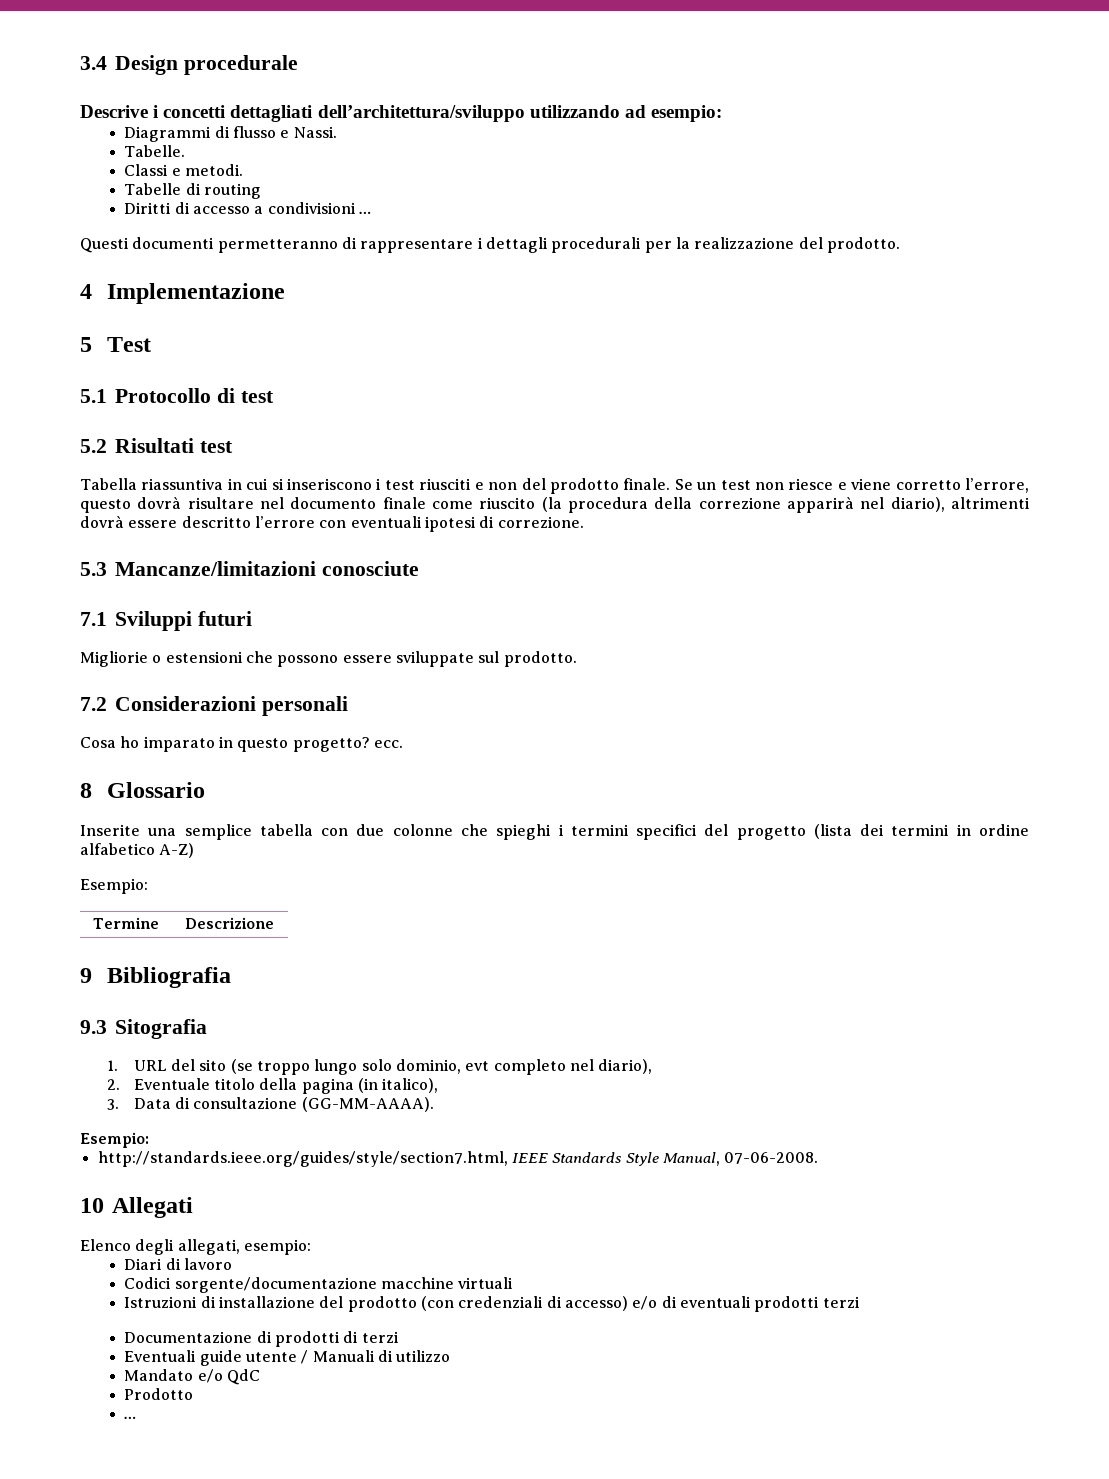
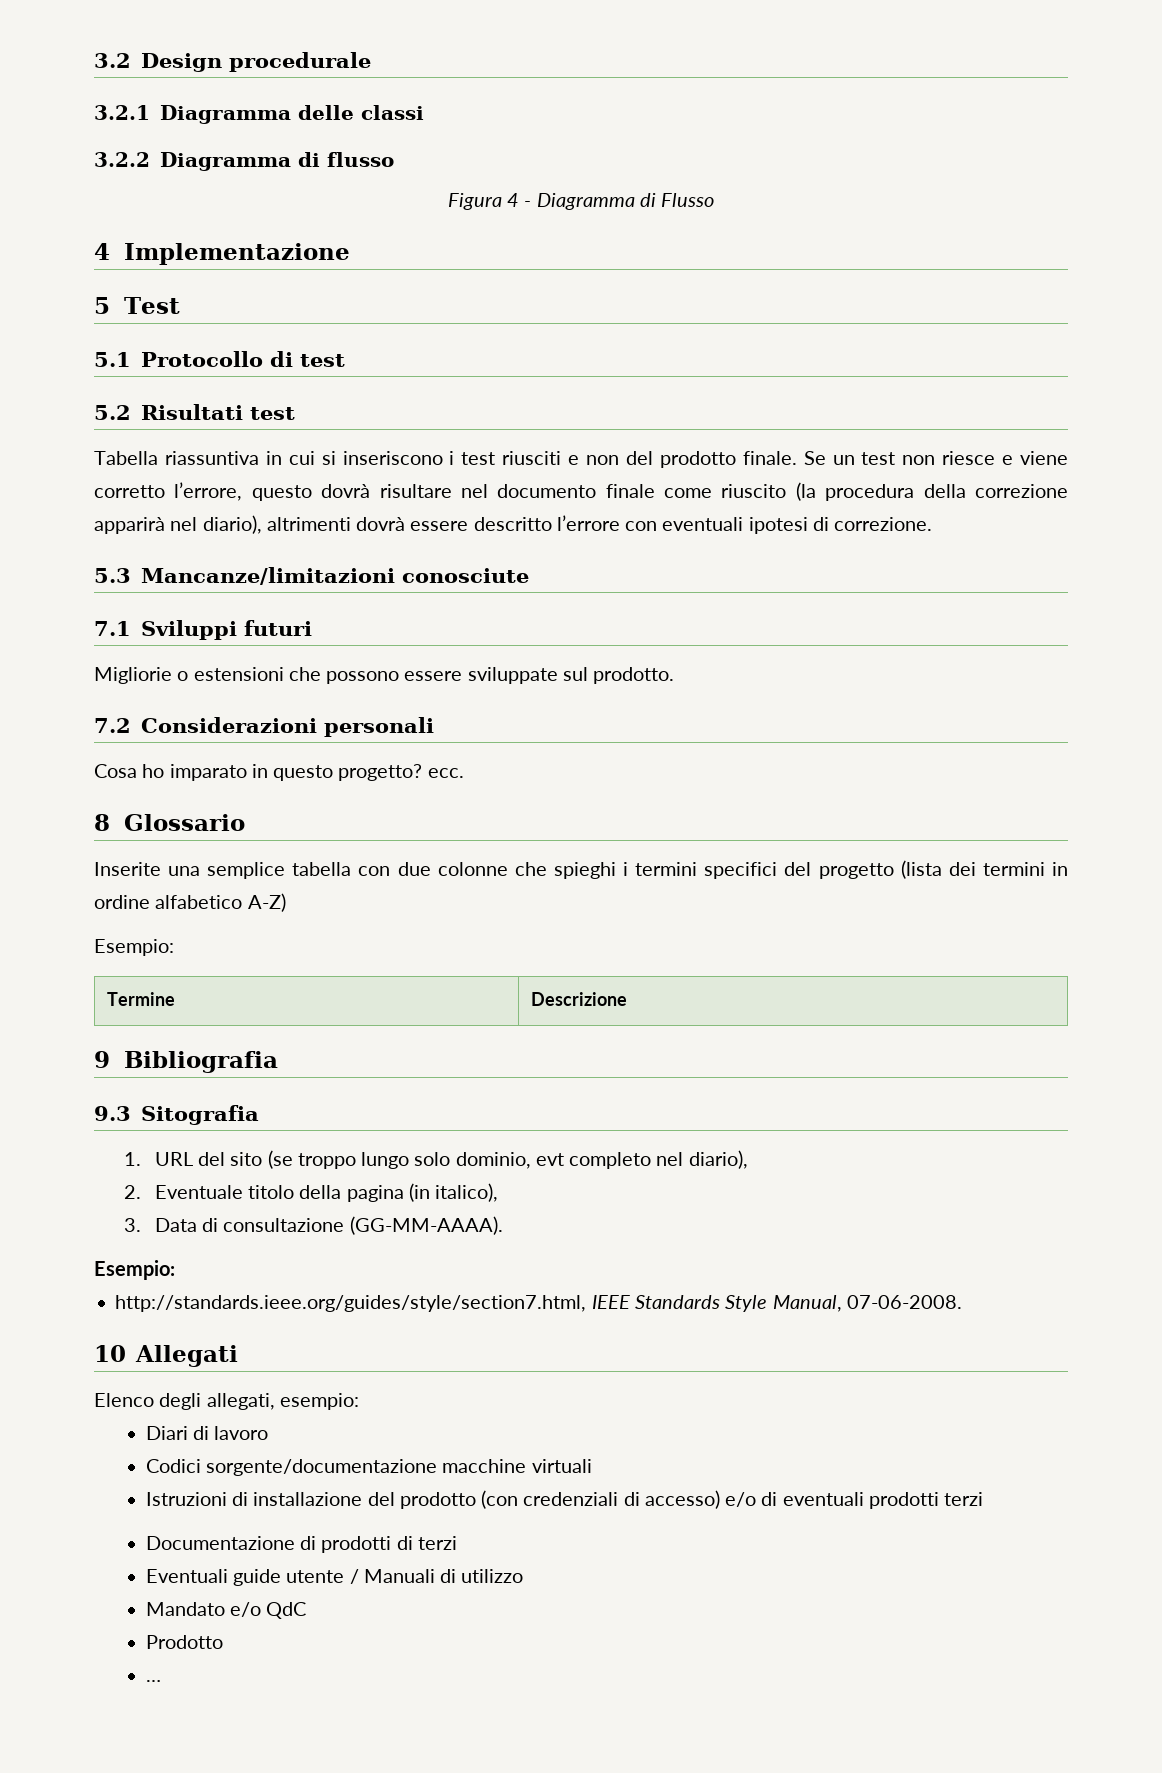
[80,56,107,70] 3.4 -> [94,53,131,68] 3.2
[80,105,722,122] [124,126,337,142] [124,145,186,157] [124,164,244,176] [124,183,262,199] [124,202,372,214] [80,237,900,253] Descrive i concetti dettagliati dell’architettura/sviluppo utilizzando ad esempio: // Diagrammi di flusso e Nassi. // Tabelle. // Classi e metodi. // Tabelle di routing // Diritti di accesso a condivisioni … // Questi documenti permetteranno di rappresentare i dettagli procedurali per la realizzazione del prodotto. -> [94,105,424,124] [94,152,394,171] [447,193,715,210] 3.2.1 Diagramma delle classi // 3.2.2 Diagramma di flusso // Figura 4 - Diagramma di Flusso

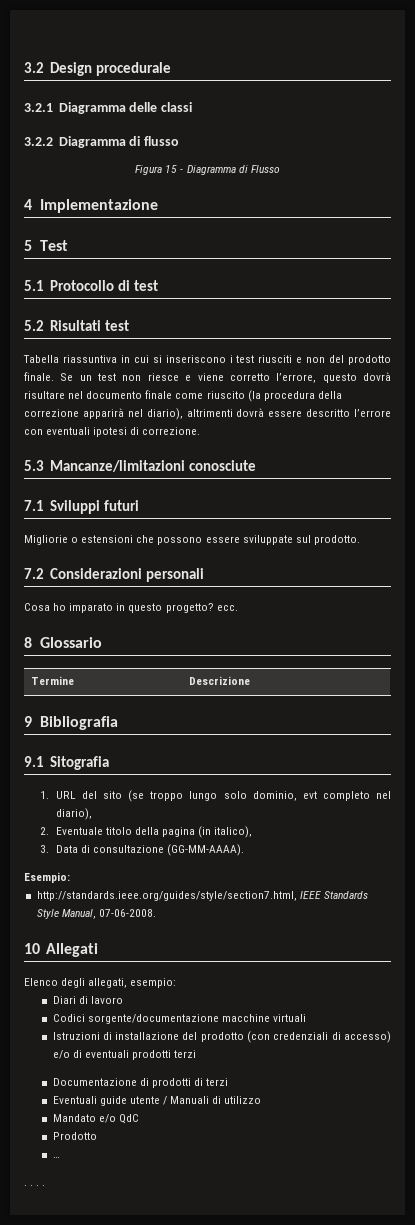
[507,193,520,207] 4 -> [165,165,178,173] 15
[94,860,1068,879] [94,893,286,912] [94,939,174,956] // Inserite una semplice tabella con due colonne che spieghi i termini specifici del progetto (lista dei termini in ordine alfabetico A-Z) // Esempio: -> (102, 642) none
[94,1106,131,1121] 9.3 -> [24,756,44,767] 9.1
(161, 1681) none -> [24,1185,46,1186] // . . . .

